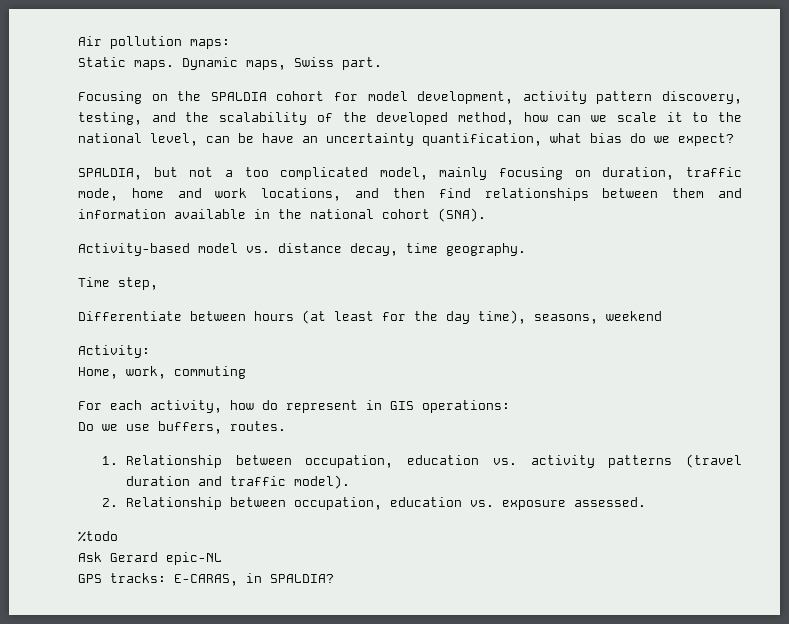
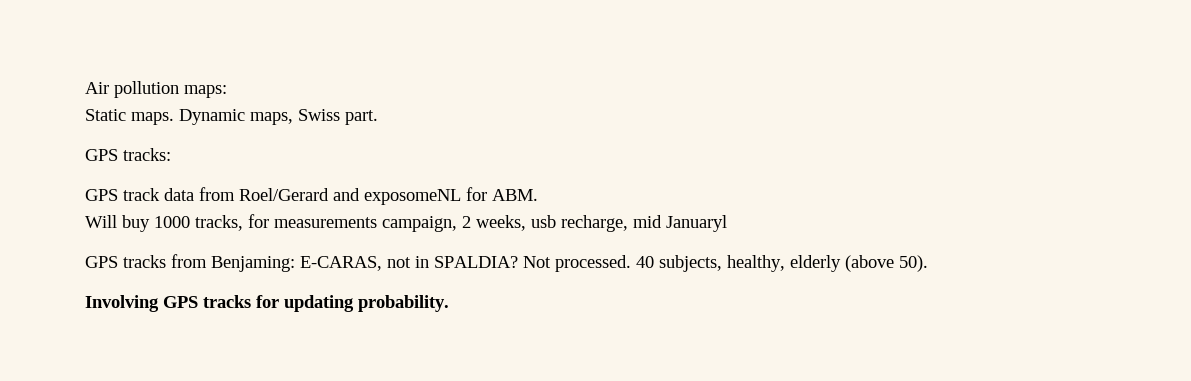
[78,91,743,104] [78,112,742,125] [78,133,734,146] [78,167,742,180] [78,188,743,201] [78,208,486,222] [78,243,526,256] [78,277,158,290] [78,310,662,324] [78,345,150,358] [78,366,246,379] [78,400,510,413] [78,421,286,434] [101,454,742,468] [125,475,350,489] [101,497,646,510] [78,531,118,542] [78,552,222,565] [78,573,334,586] Focusing on the SPALDIA cohort for model development, activity pattern discovery, testing, and the scalability of the developed method, how can we scale it to the national level, can be have an uncertainty quantification, what bias do we expect? // SPALDIA, but not a too complicated model, mainly focusing on duration, traffic mode, home and work locations, and then find relationships between them and information available in the national cohort (SNA). // Activity-based model vs. distance decay, time geography. // Time step, // Differentiate between hours (at least for the day time), seasons, weekend // Activity: // Home, work, commuting // For each activity, how do represent in GIS operations: // Do we use buffers, routes. // 1. Relationship between occupation, education vs. activity patterns (travel duration and traffic model). // 2. Relationship between occupation, education vs. exposure assessed. // %todo // Ask Gerard epic-NL // GPS tracks: E-CARAS, in SPALDIA? -> [85,148,171,161] [85,187,538,205] [85,214,727,232] [85,254,928,272] [85,295,449,312] GPS tracks: // GPS track data from Roel/Gerard and exposomeNL for ABM. // Will buy 1000 tracks, for measurements campaign, 2 weeks, usb recharge, mid Januaryl // GPS tracks from Benjaming: E-CARAS, not in SPALDIA? Not processed. 40 subjects, healthy, elderly (above 50). // Involving GPS tracks for updating probability.

